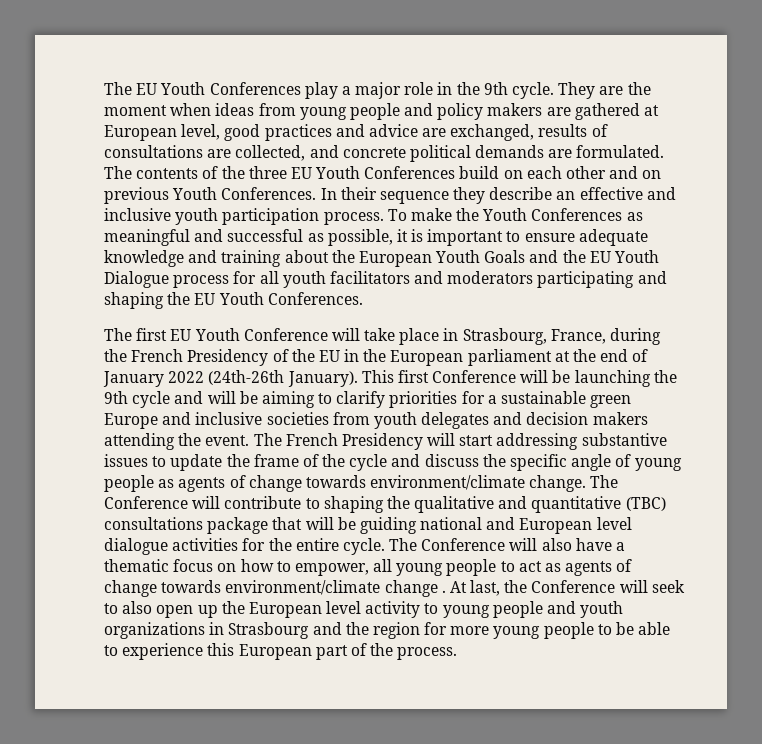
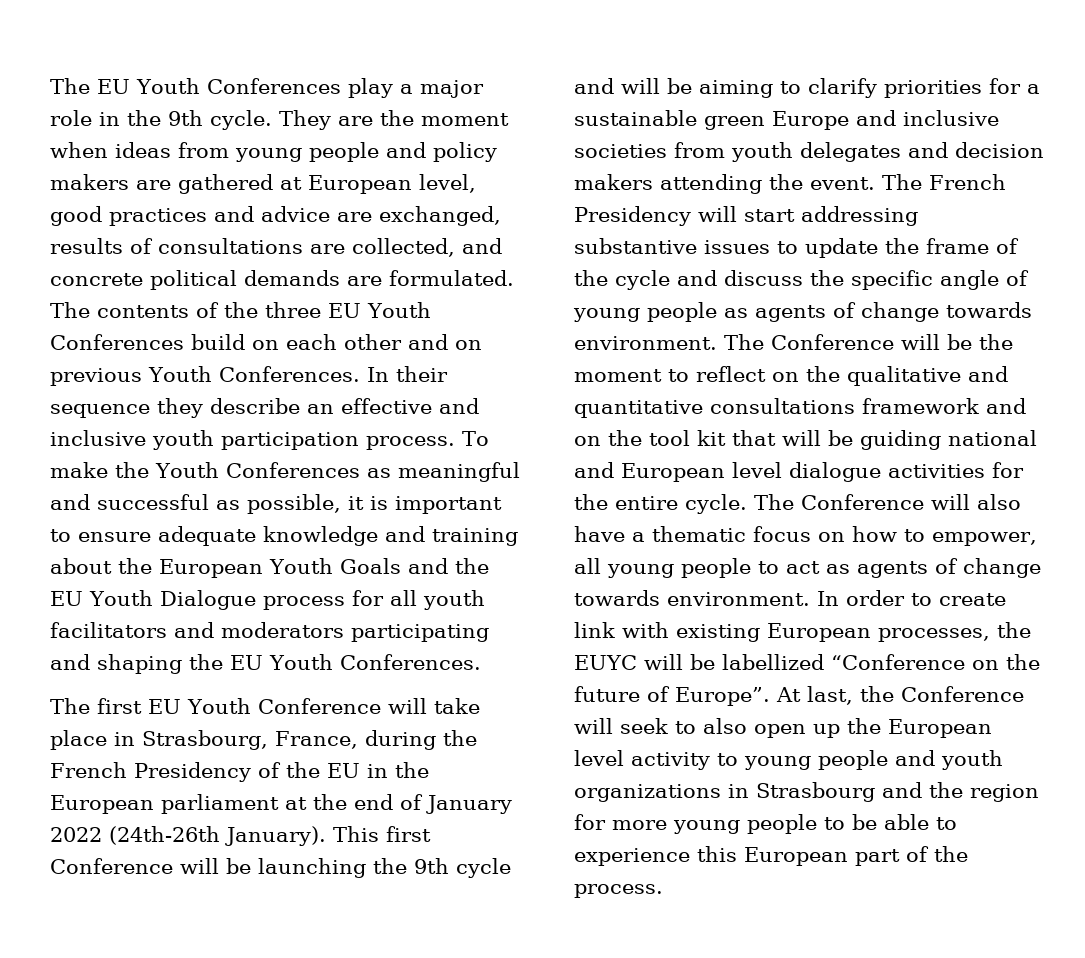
[370,475,619,492] [104,496,666,513] [104,517,269,534] environment/climate change. The Conference will contribute to shaping the qualitative and quantitative (TBC) consultations package -> [574,334,1013,350] [574,366,1008,386] [574,398,1026,418] [574,430,726,446] environment. The Conference will be the moment to reflect on the qualitative and quantitative consultations framework and on the tool kit
[225,580,446,597] environment/climate change . -> [667,590,1006,606] [574,622,1031,642] [574,654,1040,670] [574,686,770,706] environment. In order to create link with existing European processes, the EUYC will be labellized “Conference on the future of Europe”.

